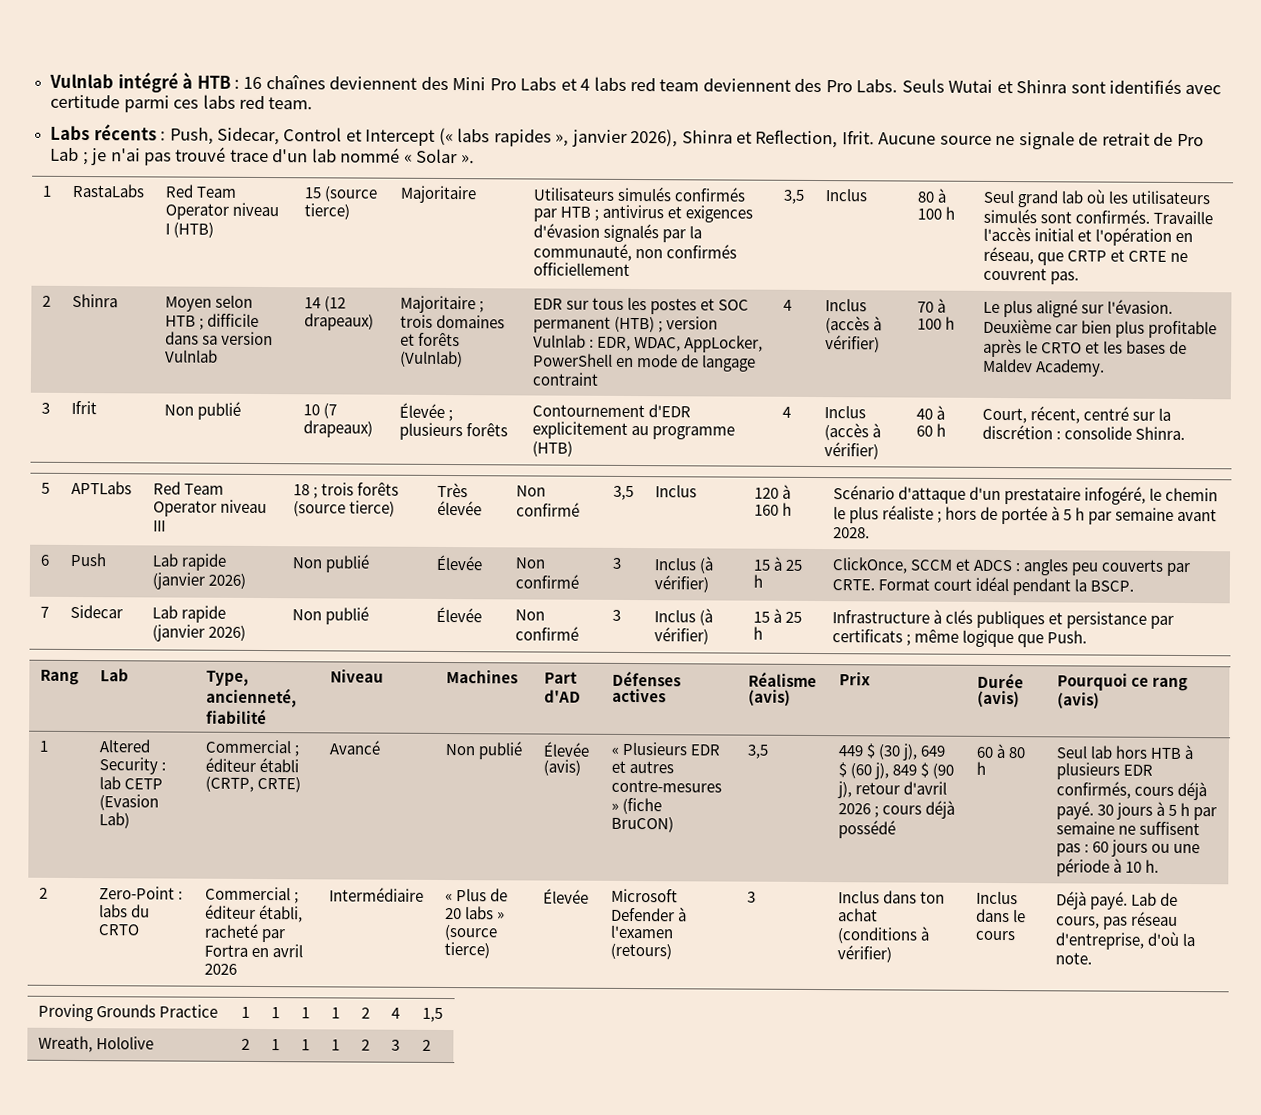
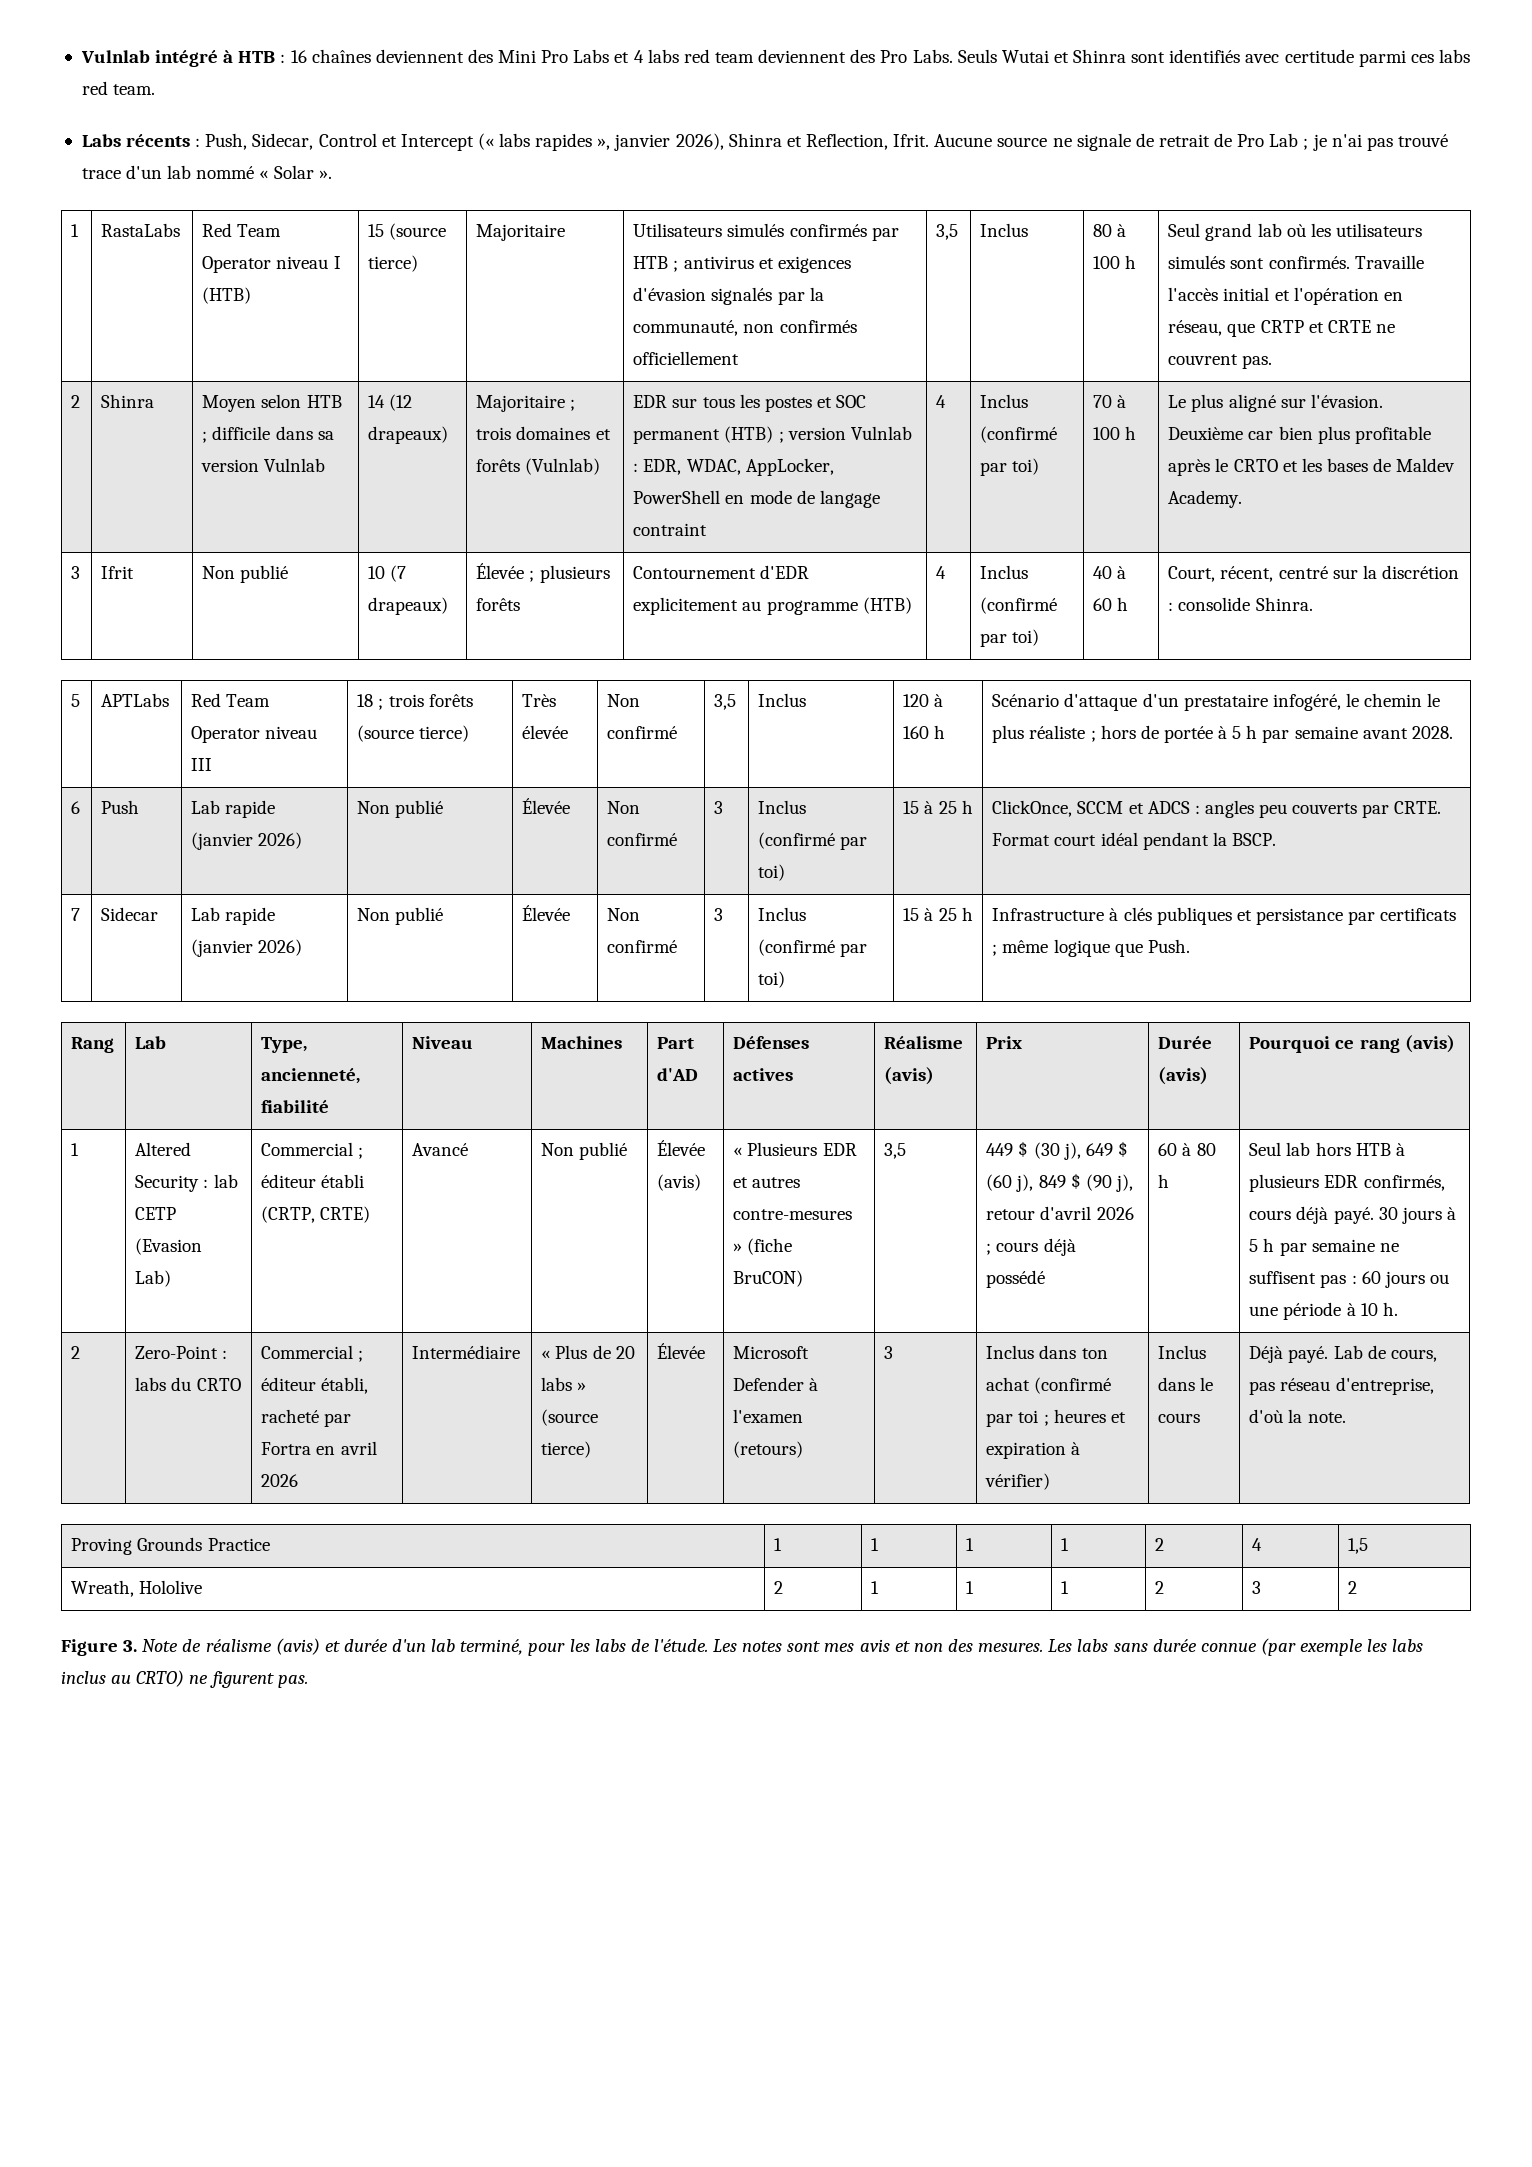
[824,316,882,334] [824,335,880,353] (accès à vérifier) -> [980,426,1058,443] [980,458,1040,476] (confirmé par toi)
[823,423,881,441] [823,442,879,460] (accès à vérifier) -> [980,597,1058,614] [980,629,1040,647] (confirmé par toi)
[698,556,714,574] [653,575,709,593] (à vérifier) -> [758,832,868,850] [758,864,786,881] (confirmé par toi)
[698,608,713,626] [653,627,709,645] (à vérifier) -> [758,939,868,957] [758,971,786,988] (confirmé par toi)
[836,927,918,944] (conditions -> [1034,1377,1112,1394] [986,1409,1126,1427] [986,1442,1067,1459] (confirmé par toi ; heures et expiration
(431, 1045) none -> [61,1638,1424,1656] [61,1670,308,1688] // Figure 3. Note de réalisme (avis) et durée d'un lab terminé, pour les labs de l'étude. Les notes sont mes avis et non des mesures. Les labs sans durée connue (par exemple les labs inclus au CRTO) ne figurent pas.

